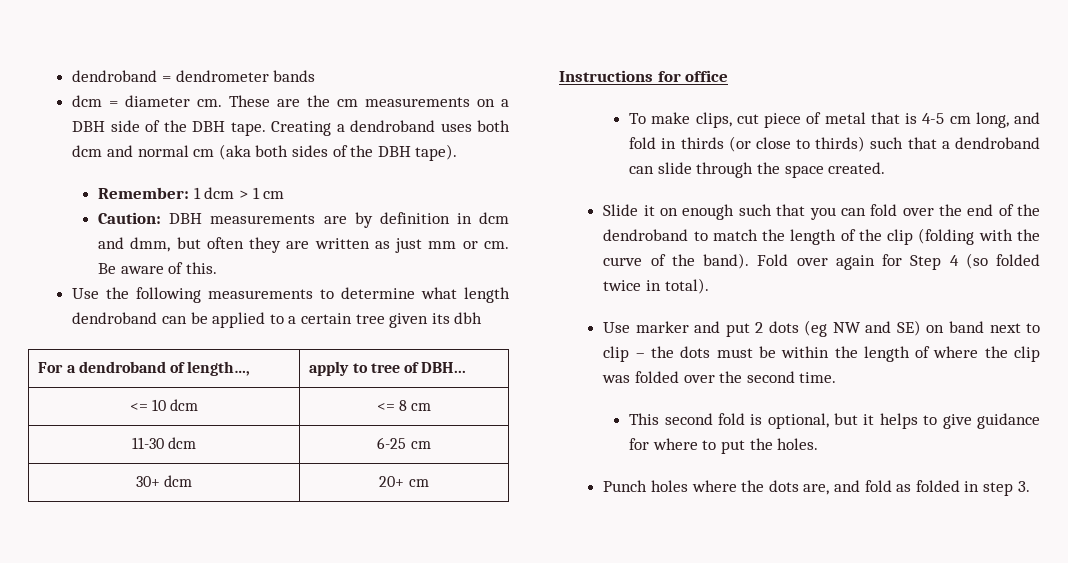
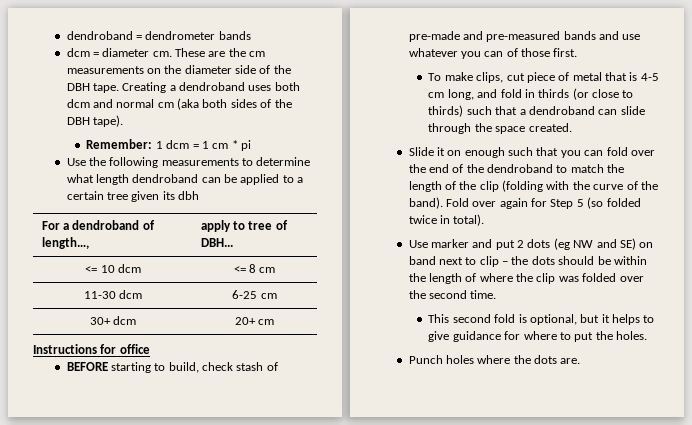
[500,99,509,107] [72,121,106,132] a DBH -> [164,65,232,74] the diameter
[238,190,248,199] > -> [192,144,199,149] =
[98,212,510,228] [98,237,510,253] [98,262,217,274] // Caution: DBH measurements are by definition in dcm and dmm, but often they are written as just mm or cm. Be aware of this. -> [231,140,251,151] * pi
(729, 76) none -> [66,362,278,373] [408,31,641,42] [408,48,578,59] // BEFORE starting to build, check stash of pre-made and pre-measured bands and use whatever you can of those first.
[949,255,959,266] 4 -> [576,199,584,207] 5
[716,348,753,358] must -> [558,256,595,265] should
[803,480,1030,496] are, and fold as folded in step 3. -> [560,358,581,364] are.

